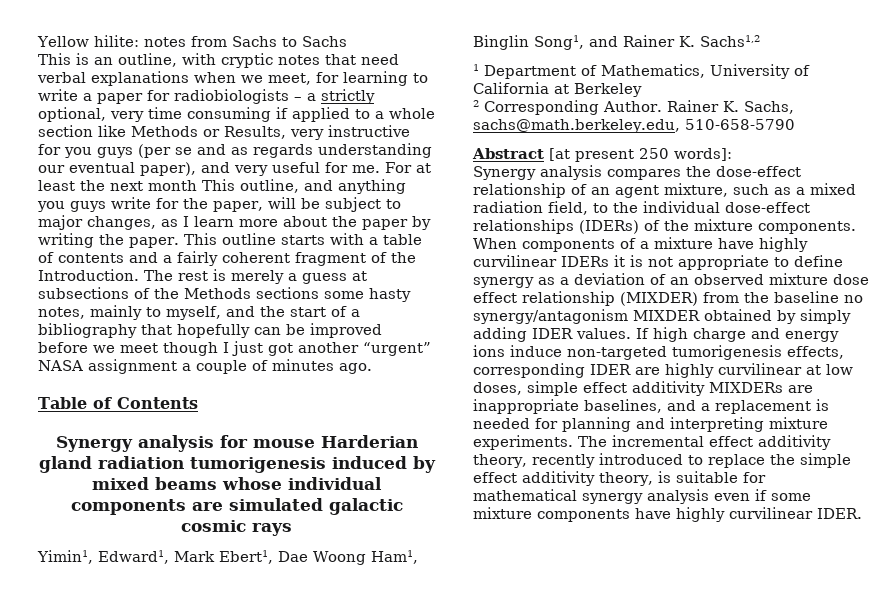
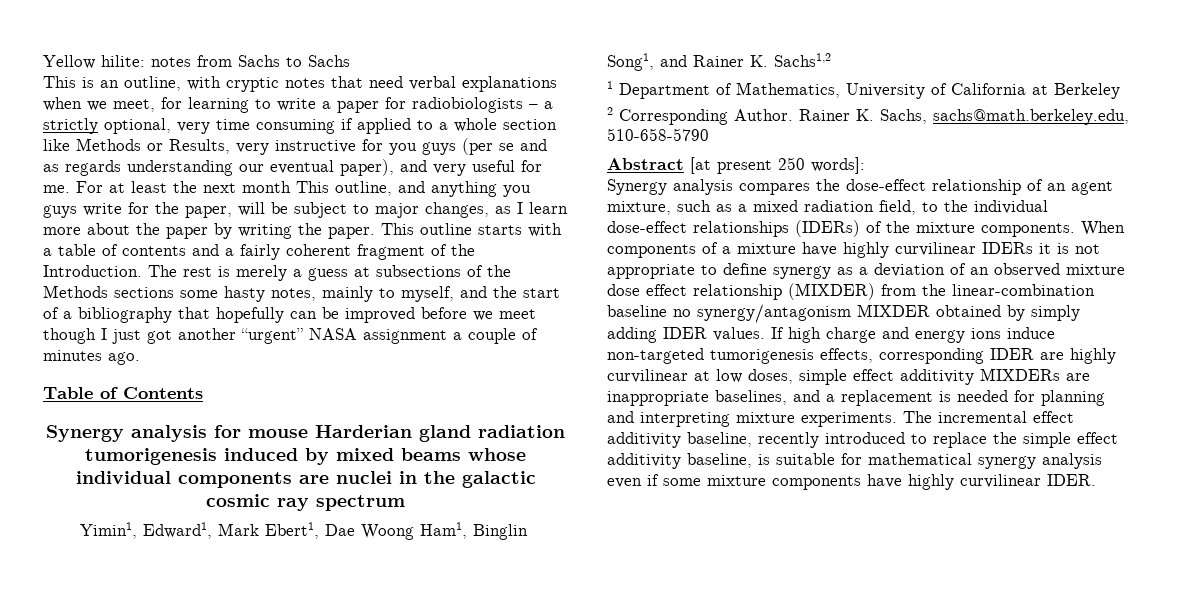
[228,498,403,515] [181,520,292,536] simulated galactic cosmic rays -> [335,471,536,488] [206,494,405,511] nuclei in the galactic cosmic ray spectrum
(769, 297) none -> [952,284,1095,296] linear-combination
[473,454,527,468] theory, -> [687,432,752,447] baseline,
[599,472,653,486] theory, -> [687,453,752,468] baseline,

